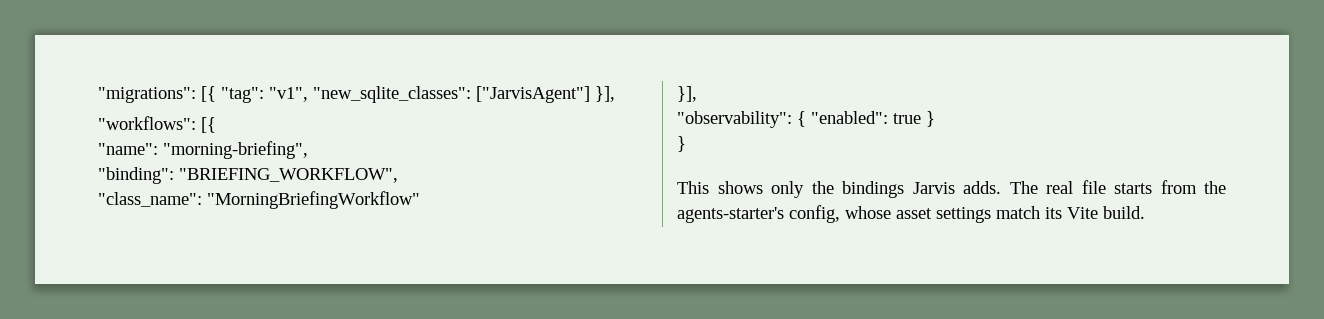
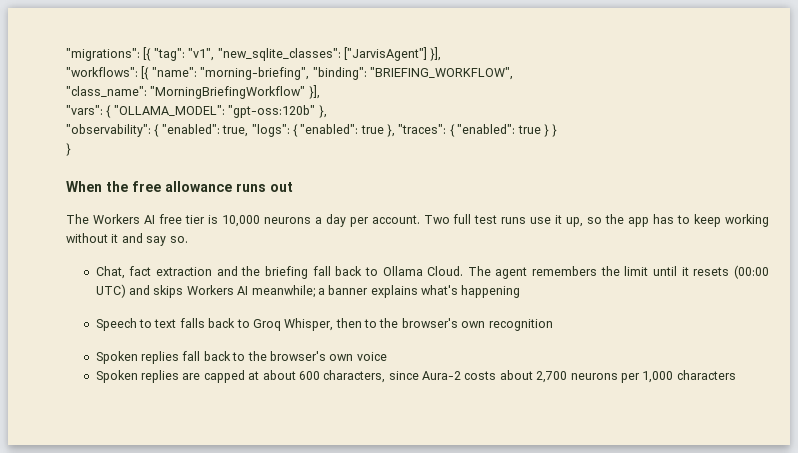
(216, 125) // -> (150, 73) none
(308, 150) // -> (310, 73) none
[677,86,697,102] [677,111,935,128] [677,136,686,152] [677,180,1226,198] [677,205,1145,223] // }], // "observability": { "enabled": true } // } // This shows only the bindings Jarvis adds. The real file starts from the agents-starter's config, whose asset settings match its Vite build. -> [308,85,320,99] [66,105,327,118] [66,124,558,137] [66,143,71,156] [66,181,293,192] [66,214,769,227] [66,233,188,246] [95,265,769,279] [95,284,521,298] [95,318,553,331] [95,351,387,364] [95,370,736,383] }], // "vars": { "OLLAMA_MODEL": "gpt-oss:120b" }, // "observability": { "enabled": true, "logs": { "enabled": true }, "traces": { "enabled": true } } // } // When the free allowance runs out // The Workers AI free tier is 10,000 neurons a day per account. Two full test runs use it up, so the app has to keep working without it and say so. // Chat, fact extraction and the briefing fall back to Ollama Cloud. The agent remembers the limit until it resets (00:00 UTC) and skips Workers AI meanwhile; a banner explains what's happening // Speech to text falls back to Groq Whisper, then to the browser's own recognition // Spoken replies fall back to the browser's own voice // Spoken replies are capped at about 600 characters, since Aura-2 costs about 2,700 neurons per 1,000 characters

